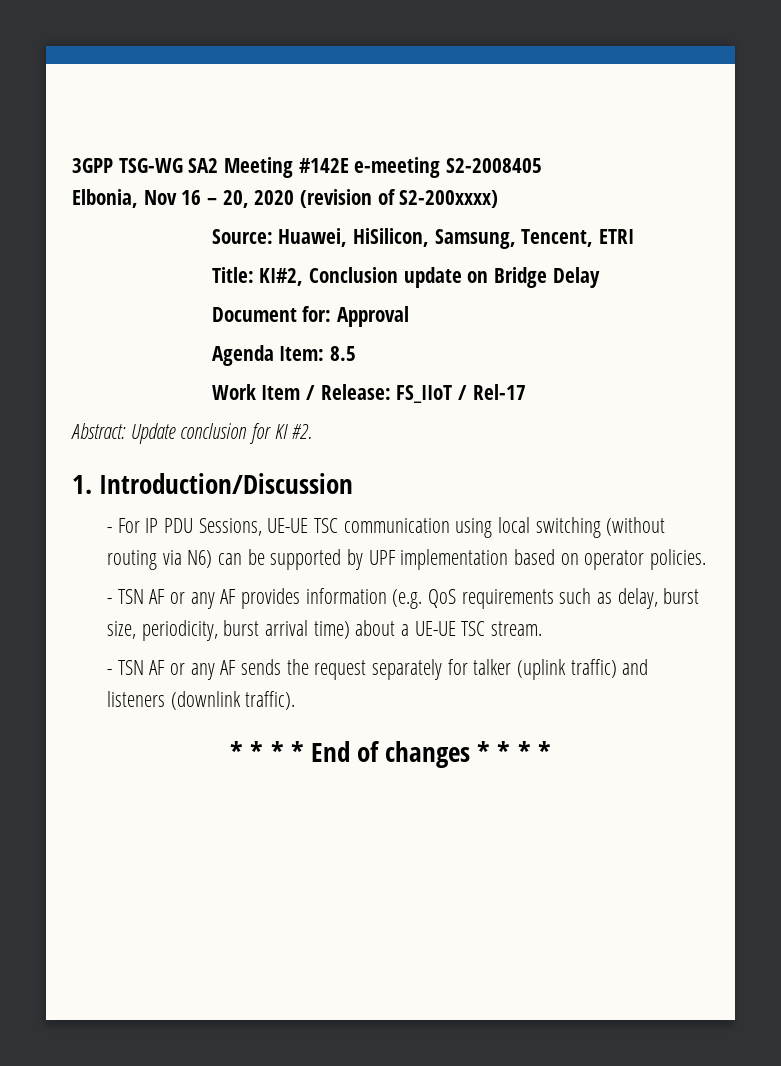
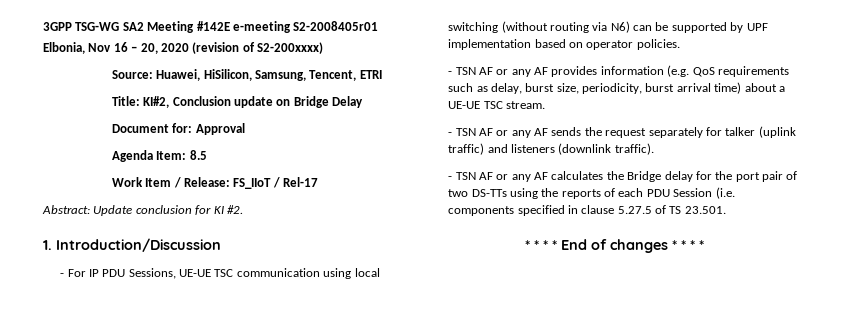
[446,158,543,173] S2-2008405 -> [293,21,379,31] S2-2008405r01
(296, 700) none -> [448,171,798,182] [448,187,735,199] [448,205,726,216] // - TSN AF or any AF calculates the Bridge delay for the port pair of two DS-TTs using the reports of each PDU Session (i.e. components specified in clause 5.27.5 of TS 23.501.

